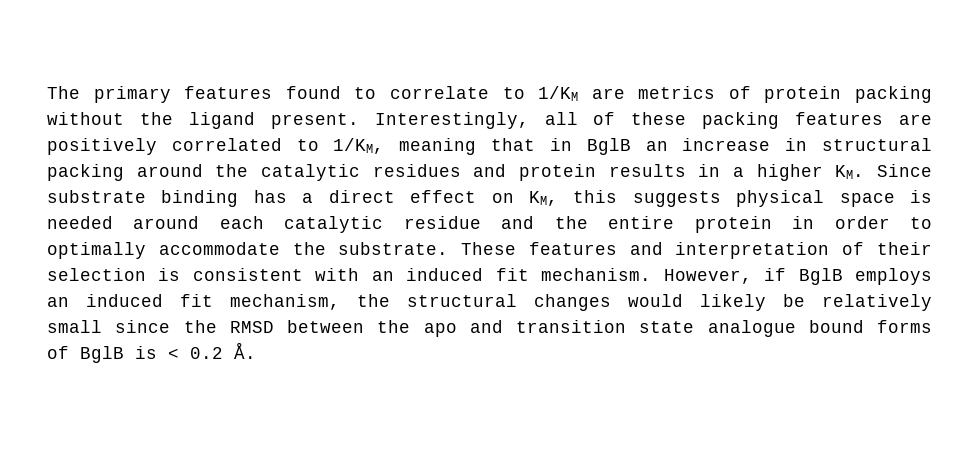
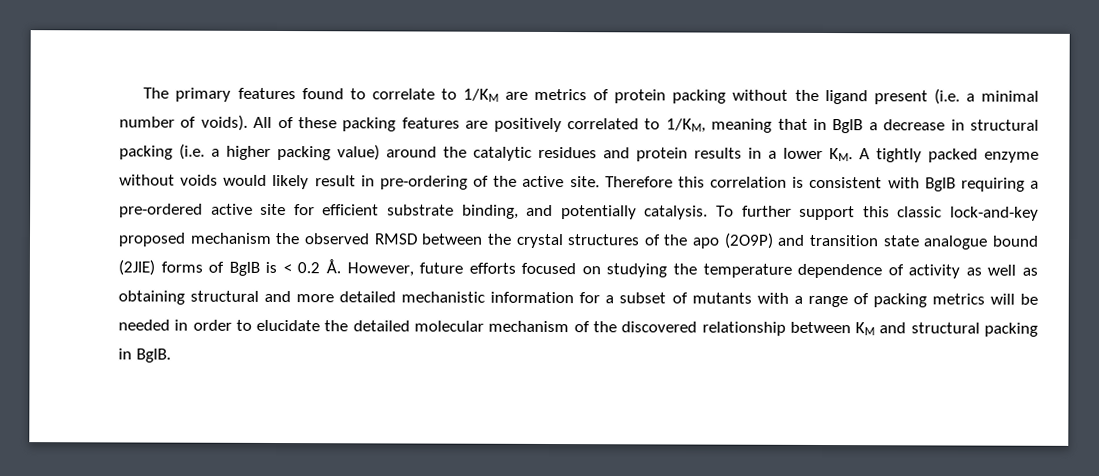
[270,112,578,129] present. Interestingly, all -> [873,88,1040,105] [119,114,273,131] present (i.e. a minimal number of voids). All
[645,138,771,151] an increase -> [868,119,946,131] a decrease
(124, 172) none -> [179,143,380,161] (i.e. a higher packing value)
[756,164,932,181] [47,190,932,207] [47,216,933,233] [47,242,933,259] [47,268,933,285] [47,294,932,311] [47,320,457,337] higher KM. Since substrate binding has a direct effect on KM, this suggests physical space is needed around each catalytic residue and the entire protein in order to optimally accommodate the substrate. These features and interpretation of their selection is consistent with an induced fit mechanism. However, if BglB employs an induced fit mechanism, the structural changes would likely be relatively small since the RMSD between the apo -> [783,147,1039,163] [119,174,1039,192] [119,203,1040,221] [118,232,774,249] lower KM. A tightly packed enzyme without voids would likely result in pre-ordering of the active site. Therefore this correlation is consistent with BglB requiring a pre-ordered active site for efficient substrate binding, and potentially catalysis. To further support this classic lock-and-key proposed mechanism the observed RMSD between the crystal structures of the apo (2O9P)
(864, 326) none -> [118,259,155,276] (2JIE)
(256, 350) none -> [346,262,1038,279] [118,290,1039,308] [118,319,1038,337] [118,348,171,363] However, future efforts focused on studying the temperature dependence of activity as well as obtaining structural and more detailed mechanistic information for a subset of mutants with a range of packing metrics will be needed in order to elucidate the detailed molecular mechanism of the discovered relationship between KM and structural packing in BglB.

